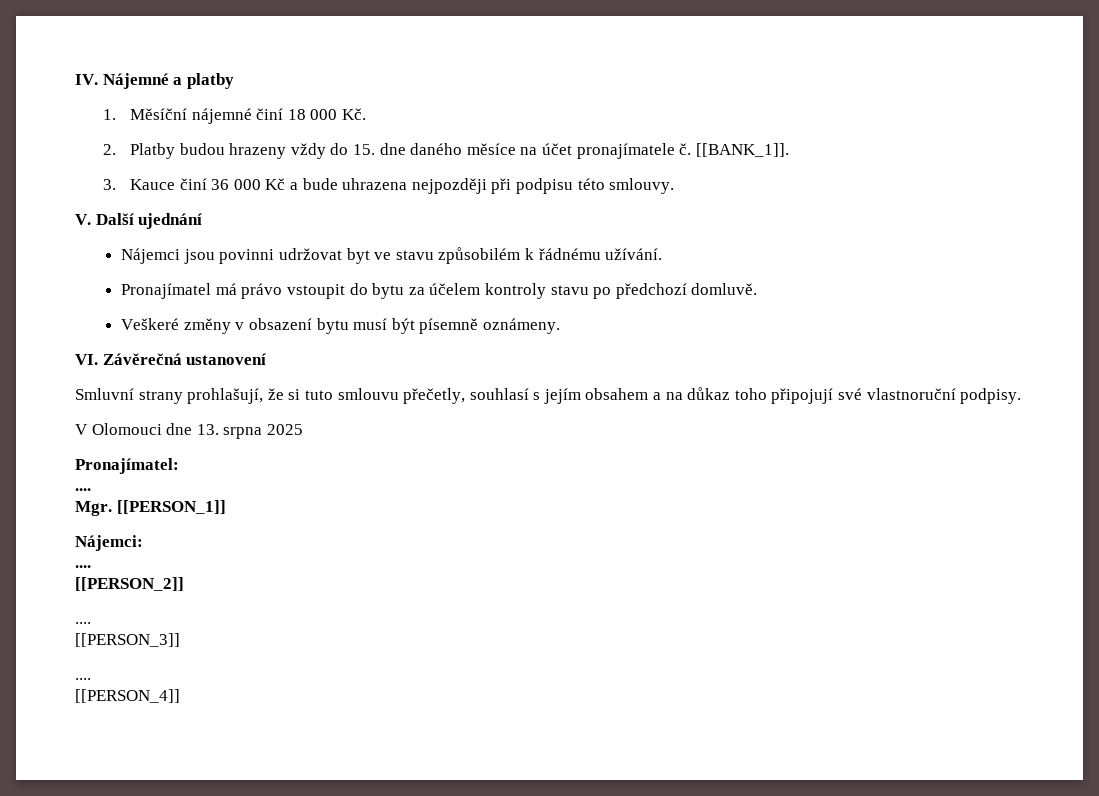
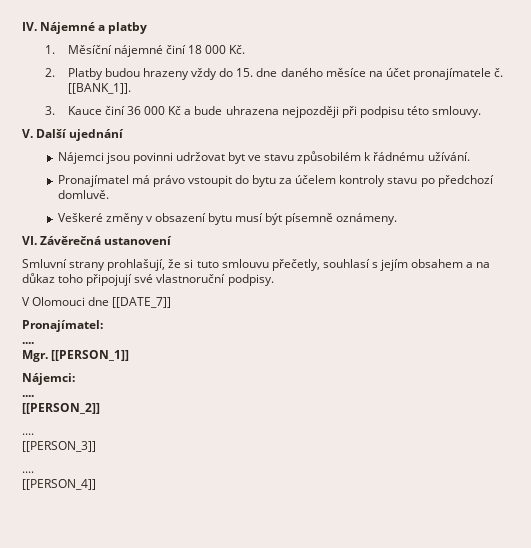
[196,424,303,439] 13. srpna 2025 -> [112,297,172,308] [[DATE_7]]

